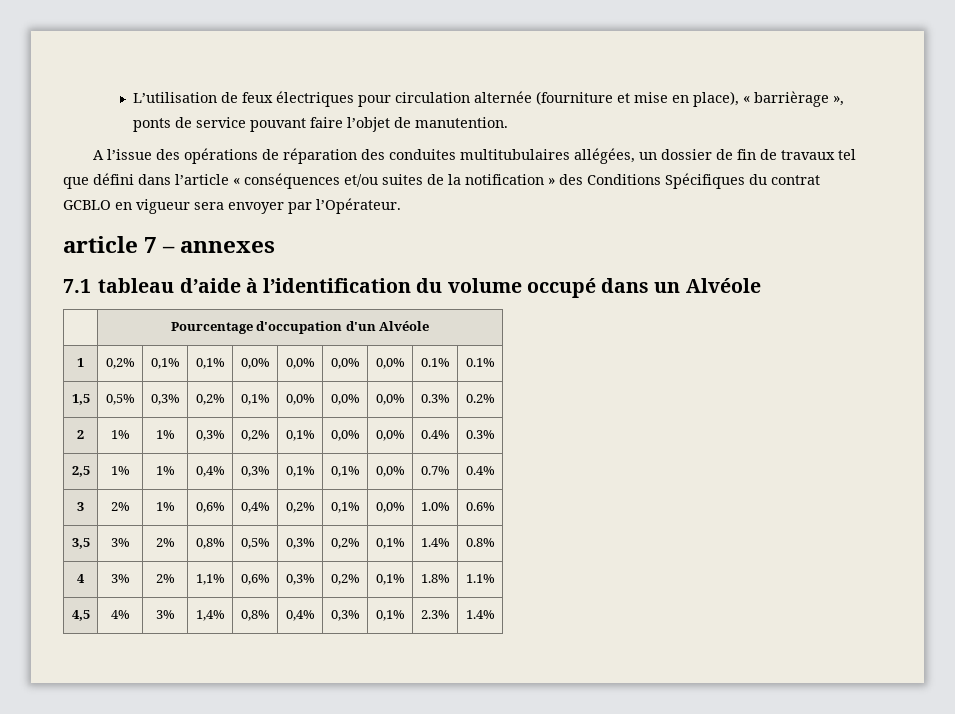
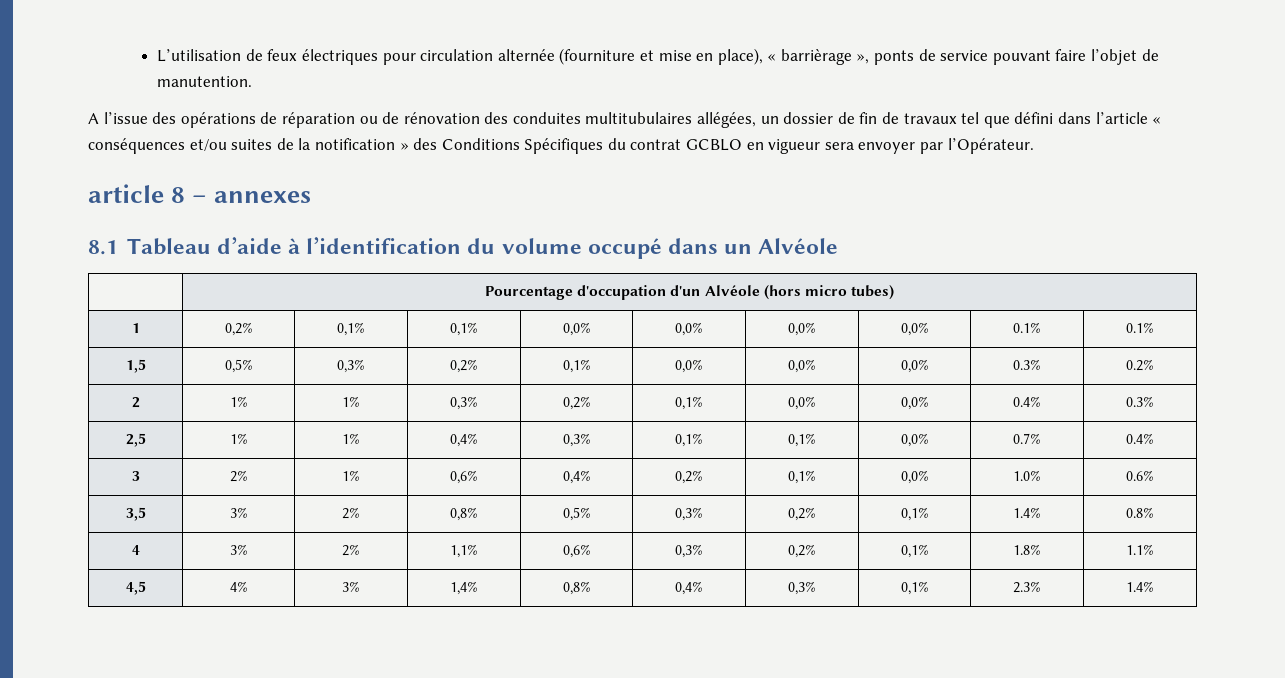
(357, 156) none -> [359,112,480,124] ou de rénovation
[144,237,158,253] 7 -> [171,187,186,203] 8
[63,278,175,293] 7.1 tableau -> [88,238,211,255] 8.1 Tableau
(430, 326) none -> [763,285,895,300] (hors micro tubes)

